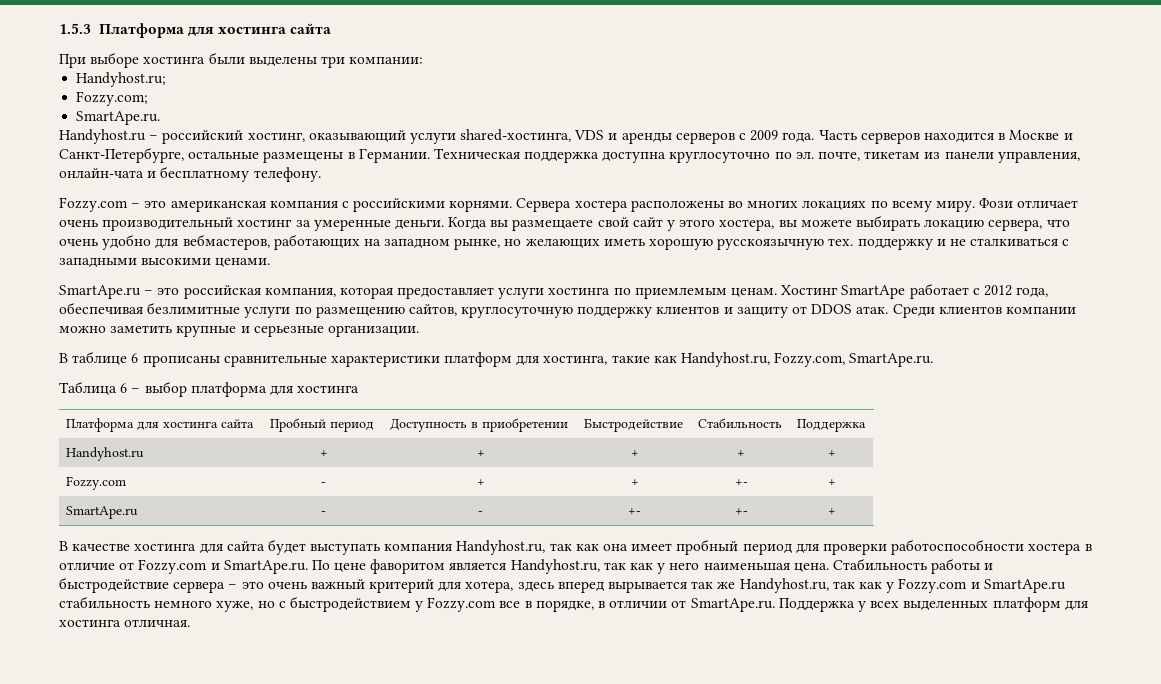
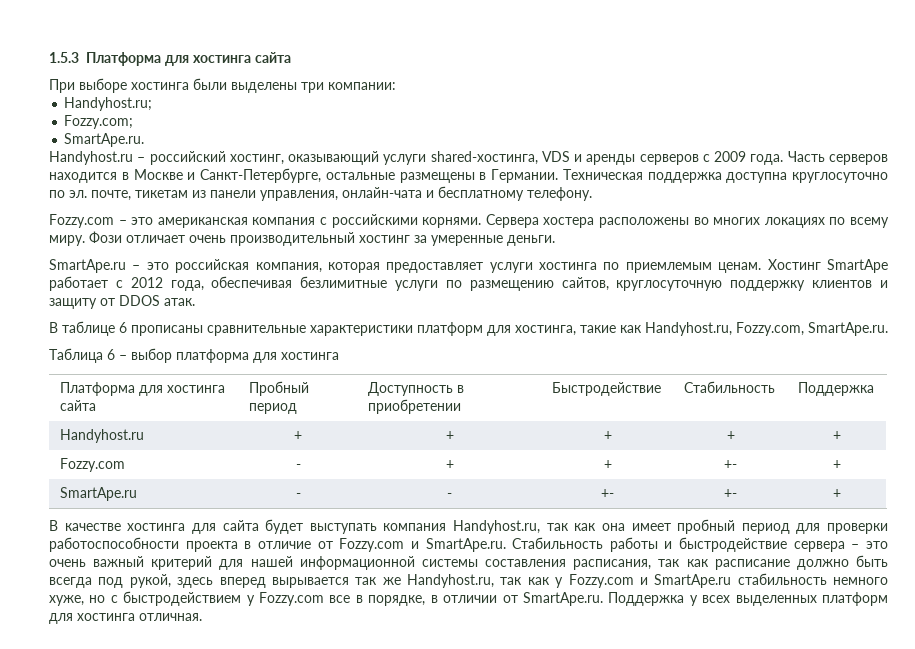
[448,215,1070,231] [59,234,1070,250] [59,258,271,268] Когда вы размещаете свой сайт у этого хостера, вы можете выбирать локацию сервера, что очень удобно для вебмастеров, работающих на западном рынке, но желающих иметь хорошую русскоязычную тех. поддержку и не сталкиваться с западными высокими ценами. -> (555, 240) none
[892,304,1076,318] [59,325,419,337] Среди клиентов компании можно заметить крупные и серьезные организации. -> (195, 302) none
[1028,543,1082,555] хостера -> [185,541,238,552] проекта
[311,559,829,574] По цене фаворитом является Handyhost.ru, так как у него наименьшая цена. -> (506, 545) none
[465,581,514,593] хотера, -> [250,555,889,570] [49,574,171,588] нашей информационной системы составления расписания, так как расписание должно быть всегда под рукой,

